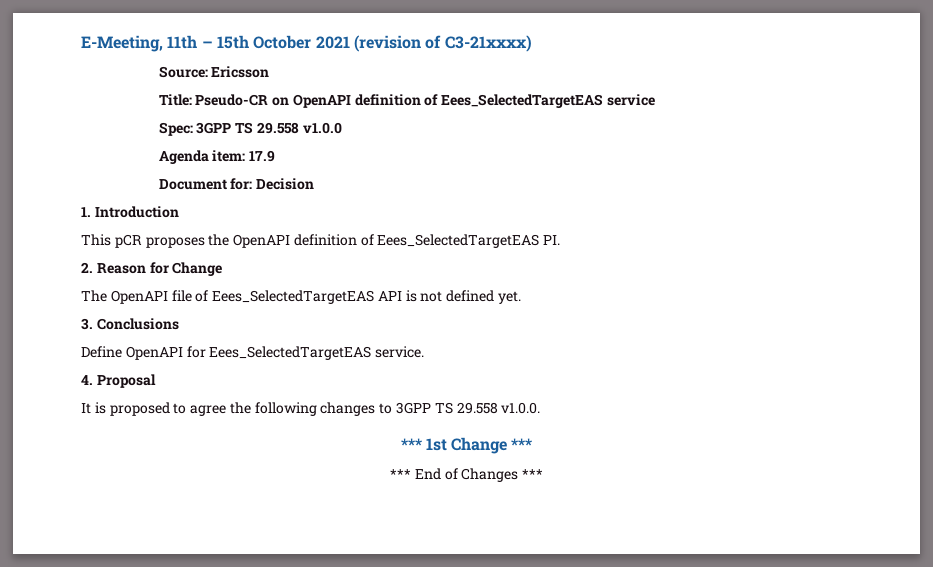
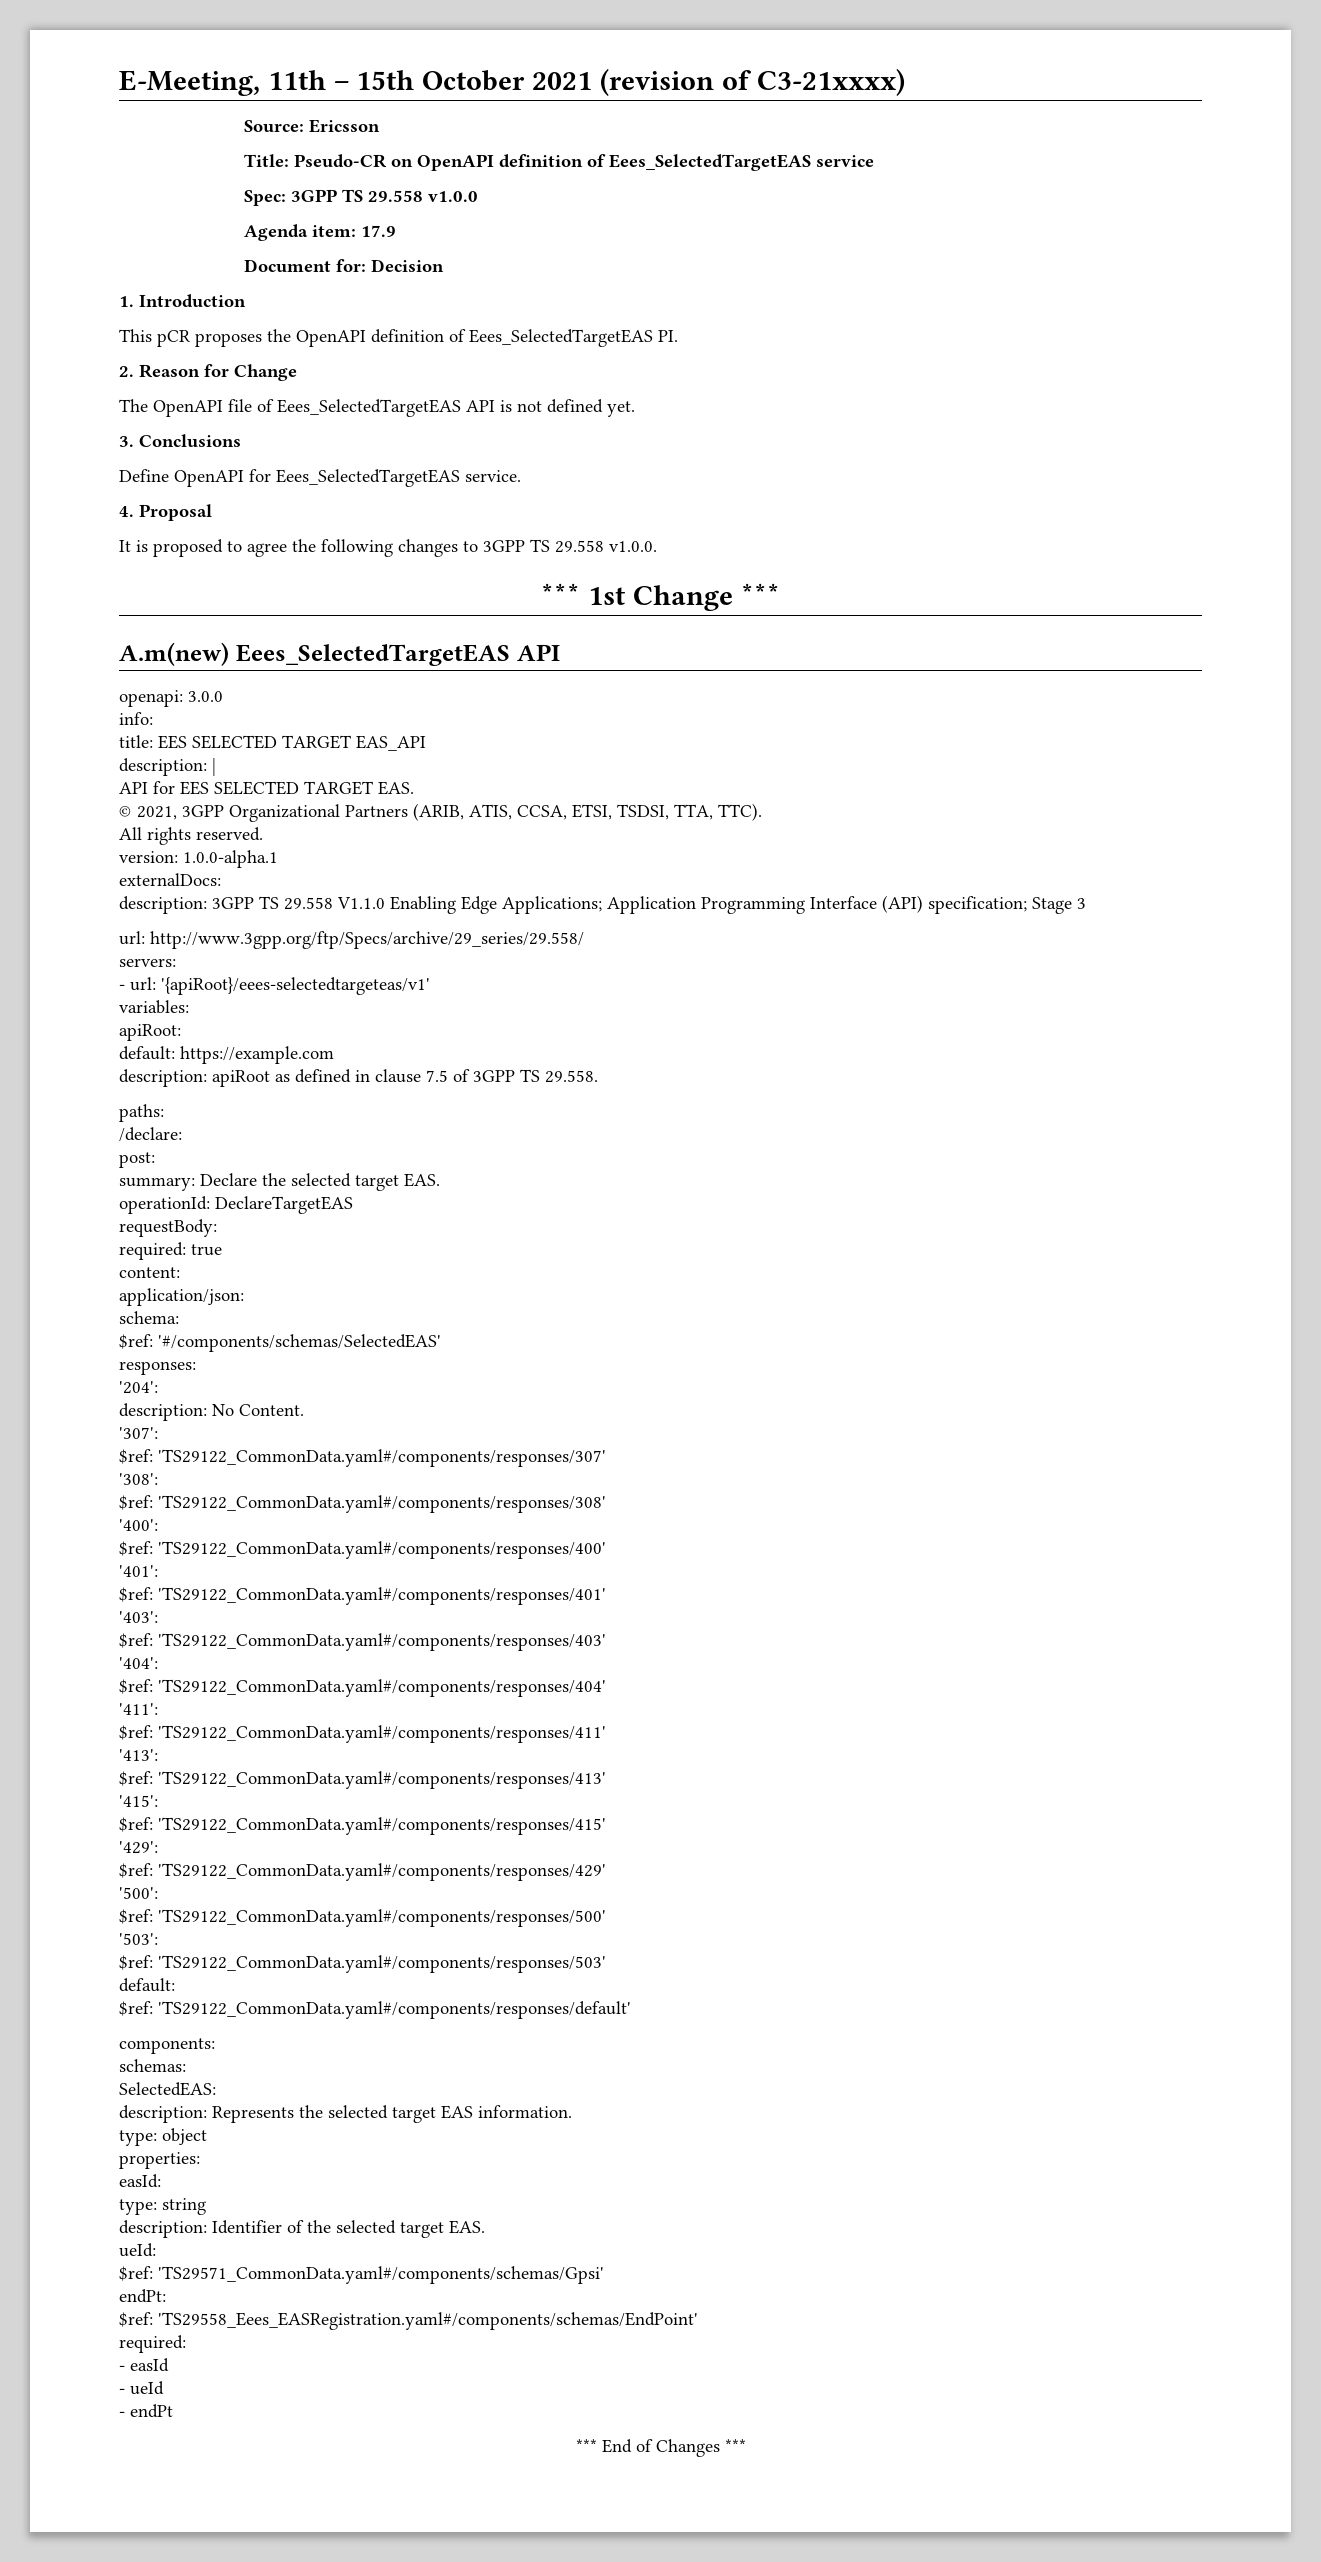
(533, 444) none -> [119,642,560,666] [119,690,223,707] [119,712,153,725] [119,735,426,751] [119,758,216,776] [119,781,414,795] [119,803,762,822] [119,827,263,845] [119,850,278,868] [119,873,221,886] [119,895,1086,914] [119,931,584,949] [119,958,176,967] [119,977,430,995] [119,1000,189,1014] [119,1024,181,1041] [119,1046,334,1064] [119,1069,598,1087] [119,1104,164,1122] [119,1127,182,1142] [119,1152,155,1168] [119,1173,440,1191] [119,1196,353,1214] [119,1219,217,1237] [119,1242,222,1260] [119,1267,180,1278] [119,1288,244,1306] [119,1311,179,1324] [119,1334,441,1352] [119,1361,196,1375] [119,1381,158,1394] [119,1403,304,1421] [119,1427,158,1439] [119,1449,606,1467] [119,1473,158,1485] [119,1495,606,1513] [119,1519,158,1531] [119,1541,606,1559] [119,1565,158,1577] [119,1587,606,1605] [119,1611,158,1623] [119,1633,606,1651] [119,1657,158,1669] [119,1679,606,1697] [119,1703,158,1715] [119,1725,606,1743] [119,1749,158,1761] [119,1771,606,1789] [119,1795,158,1807] [119,1817,606,1835] [119,1841,158,1854] [119,1863,606,1881] [119,1887,158,1899] [119,1909,606,1927] [119,1933,158,1945] [119,1955,606,1973] [119,1978,175,1992] [119,2001,631,2019] [119,2038,215,2054] [119,2059,186,2072] [119,2082,216,2096] [119,2105,572,2123] [119,2128,207,2146] [119,2152,200,2169] [119,2174,161,2188] [119,2198,206,2215] [119,2220,485,2238] [119,2243,156,2257] [119,2266,604,2284] [119,2289,166,2303] [119,2312,698,2330] [119,2335,186,2353] [119,2358,169,2372] [119,2381,164,2395] [119,2404,173,2418] // A.m(new) Eees_SelectedTargetEAS API // openapi: 3.0.0 // info: // title: EES SELECTED TARGET EAS_API // description: | // API for EES SELECTED TARGET EAS. // © 2021, 3GPP Organizational Partners (ARIB, ATIS, CCSA, ETSI, TSDSI, TTA, TTC). // All rights reserved. // version: 1.0.0-alpha.1 // externalDocs: // description: 3GPP TS 29.558 V1.1.0 Enabling Edge Applications; Application Programming Interface (API) specification; Stage 3 // url: http://www.3gpp.org/ftp/Specs/archive/29_series/29.558/ // servers: // - url: '{apiRoot}/eees-selectedtargeteas/v1' // variables: // apiRoot: // default: https://example.com // description: apiRoot as defined in clause 7.5 of 3GPP TS 29.558. // paths: // /declare: // post: // summary: Declare the selected target EAS. // operationId: DeclareTargetEAS // requestBody: // required: true // content: // application/json: // schema: // $ref: '#/components/schemas/SelectedEAS' // responses: // '204': // description: No Content. // '307': // $ref: 'TS29122_CommonData.yaml#/components/responses/307' // '308': // $ref: 'TS29122_CommonData.yaml#/components/responses/308' // '400': // $ref: 'TS29122_CommonData.yaml#/components/responses/400' // '401': // $ref: 'TS29122_CommonData.yaml#/components/responses/401' // '403': // $ref: 'TS29122_CommonData.yaml#/components/responses/403' // '404': // $ref: 'TS29122_CommonData.yaml#/components/responses/404' // '411': // $ref: 'TS29122_CommonData.yaml#/components/responses/411' // '413': // $ref: 'TS29122_CommonData.yaml#/components/responses/413' // '415': // $ref: 'TS29122_CommonData.yaml#/components/responses/415' // '429': // $ref: 'TS29122_CommonData.yaml#/components/responses/429' // '500': // $ref: 'TS29122_CommonData.yaml#/components/responses/500' // '503': // $ref: 'TS29122_CommonData.yaml#/components/responses/503' // default: // $ref: 'TS29122_CommonData.yaml#/components/responses/default' // components: // schemas: // SelectedEAS: // description: Represents the selected target EAS information. // type: object // properties: // easId: // type: string // description: Identifier of the selected target EAS. // ueId: // $ref: 'TS29571_CommonData.yaml#/components/schemas/Gpsi' // endPt: // $ref: 'TS29558_Eees_EASRegistration.yaml#/components/schemas/EndPoint' // required: // - easId // - ueId // - endPt

